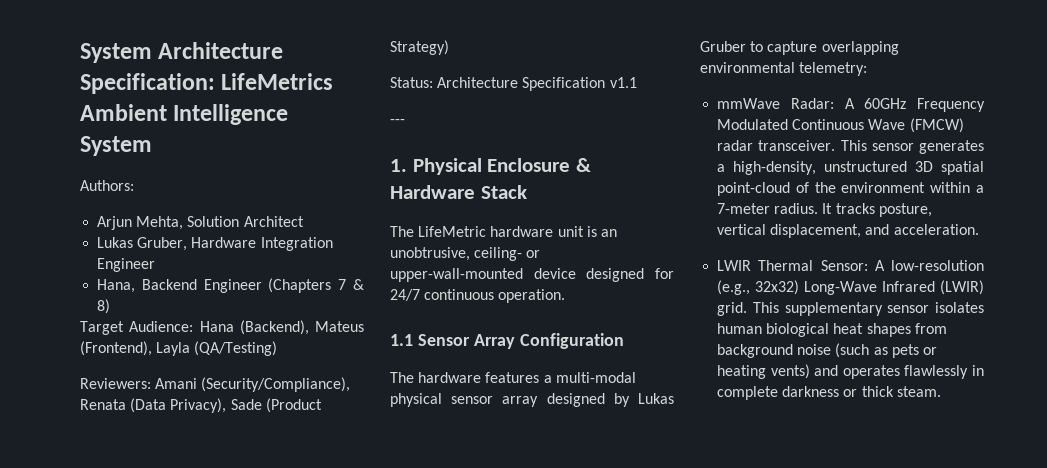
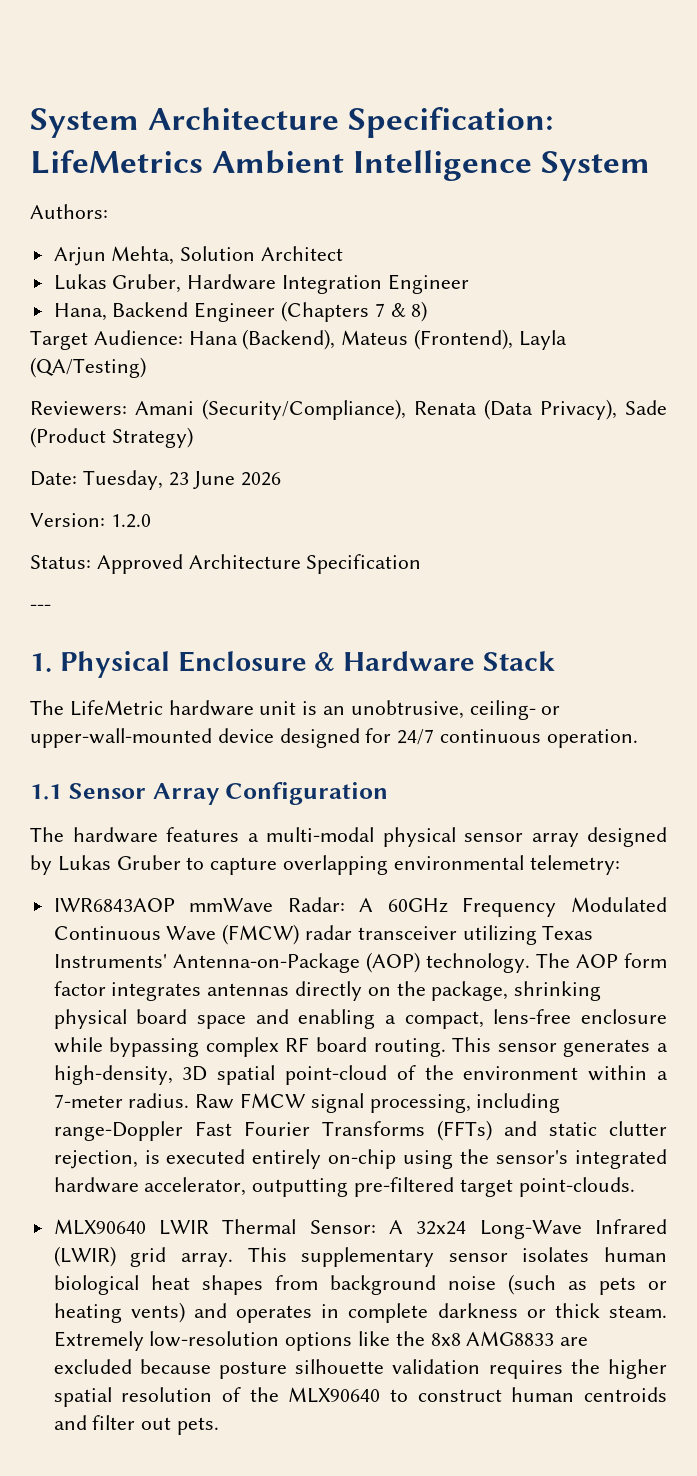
(449, 47) none -> [30,470,282,490] [30,513,151,528] // Date: Tuesday, 23 June 2026 // Version: 1.2.0
(433, 82) none -> [96,554,183,574] Approved
[609,77,637,88] v1.1 -> (422, 564) none
(868, 69) none -> [53,898,175,912] IWR6843AOP
[758,140,836,151] transceiver. -> [357,925,594,945] [53,952,667,973] [53,981,602,1001] [53,1009,667,1029] [53,1037,446,1057] transceiver utilizing Texas Instruments' Antenna-on-Package (AOP) technology. The AOP form factor integrates antennas directly on the package, shrinking physical board space and enabling a compact, lens-free enclosure while bypassing complex RF board routing.
[824,161,908,172] unstructured -> (173, 1075) none
[822,203,932,217] [717,224,979,238] It tracks posture, vertical displacement, and acceleration. // -> [195,1093,561,1113] [53,1120,667,1141] [53,1149,667,1169] [53,1177,635,1197] [53,1219,146,1235] Raw FMCW signal processing, including range-Doppler Fast Fourier Transforms (FFTs) and static clutter rejection, is executed entirely on-chip using the sensor's integrated hardware accelerator, outputting pre-filtered target point-clouds. // MLX90640
[891,260,984,271] [717,280,800,295] low-resolution (e.g., 32x32) -> [416,1221,467,1235] 32x24
[717,302,748,316] grid. -> [130,1247,233,1267] grid array.
[904,365,969,379] flawlessly -> (313, 1314) none
(941, 391) none -> [53,1331,589,1351] [53,1359,667,1379] [53,1387,667,1407] [53,1415,220,1435] Extremely low-resolution options like the 8x8 AMG8833 are excluded because posture silhouette validation requires the higher spatial resolution of the MLX90640 to construct human centroids and filter out pets.

